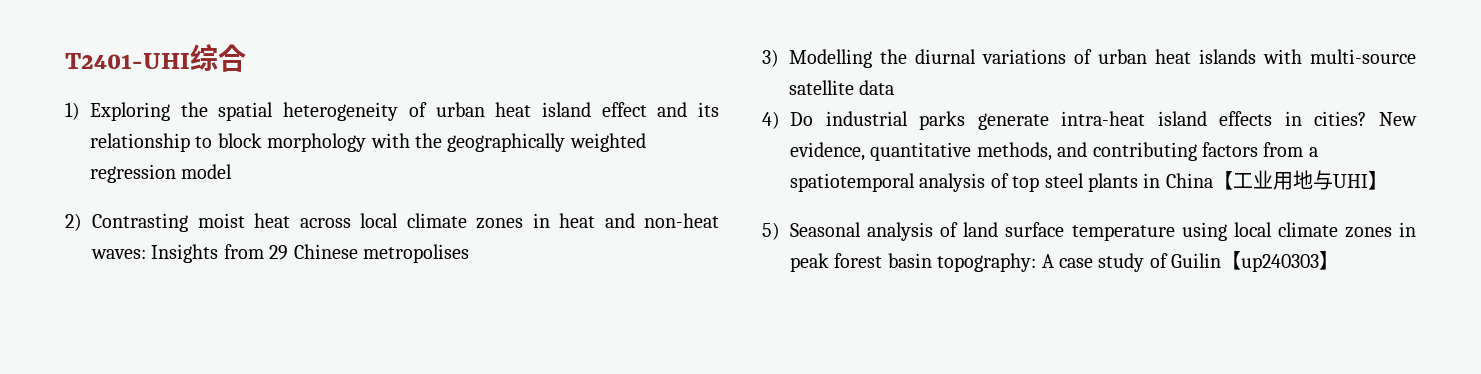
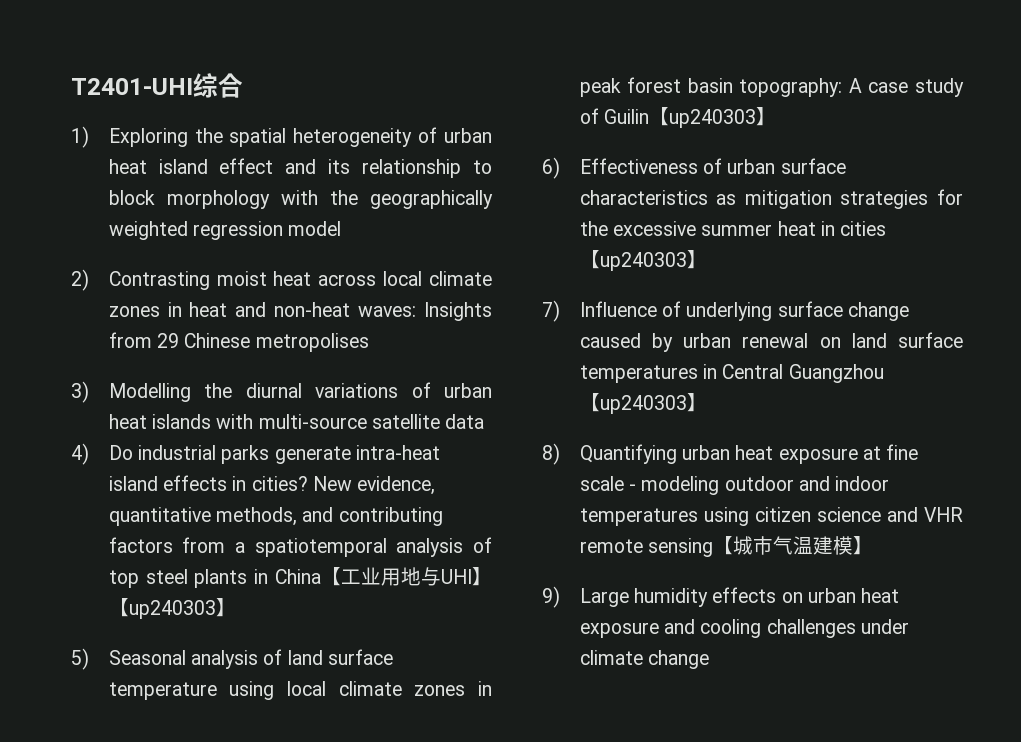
(1388, 180) none -> [108,598,236,619] 【up240303】
(1340, 260) none -> [542,157,846,179] [579,189,963,209] [579,221,887,236] [579,250,707,271] [542,300,909,322] [579,332,963,352] [579,364,884,383] [579,393,707,414] [542,443,919,465] [579,476,890,495] [579,507,963,526] [579,536,873,557] [542,586,900,608] [579,619,909,638] [579,650,709,669] // 6) Effectiveness of urban surface characteristics as mitigation strategies for the excessive summer heat in cities【up240303】 // 7) Influence of underlying surface change caused by urban renewal on land surface temperatures in Central Guangzhou【up240303】 // 8) Quantifying urban heat exposure at fine scale - modeling outdoor and indoor temperatures using citizen science and VHR remote sensing【城市气温建模】 // 9) Large humidity effects on urban heat exposure and cooling challenges under climate change

